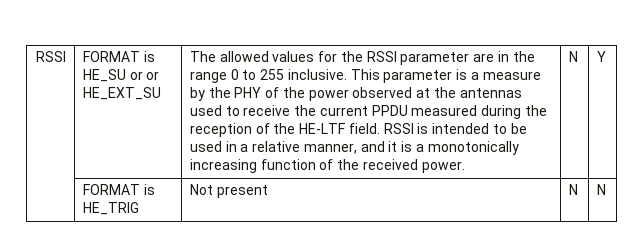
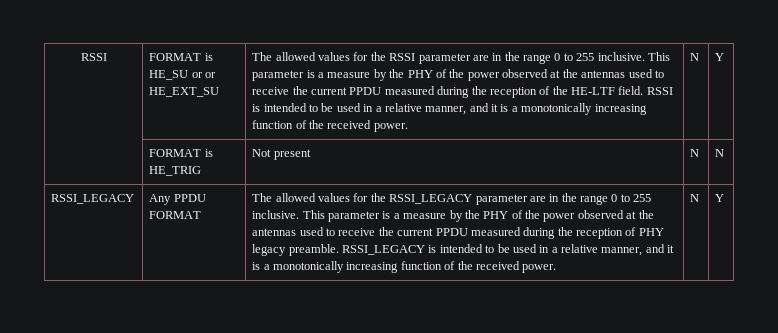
(606, 189) none -> [51,194,135,204] [149,194,206,205] [149,211,202,219] [252,193,652,205] [252,210,654,222] [252,227,664,239] [252,244,675,256] [252,261,557,273] [690,194,700,202] [715,194,725,202] // RSSI_LEGACY | Any PPDU FORMAT | The allowed values for the RSSI_LEGACY parameter are in the range 0 to 255 inclusive. This parameter is a measure by the PHY of the power observed at the antennas used to receive the current PPDU measured during the reception of PHY legacy preamble. RSSI_LEGACY is intended to be used in a relative manner, and it is a monotonically increasing function of the received power. | N | Y

